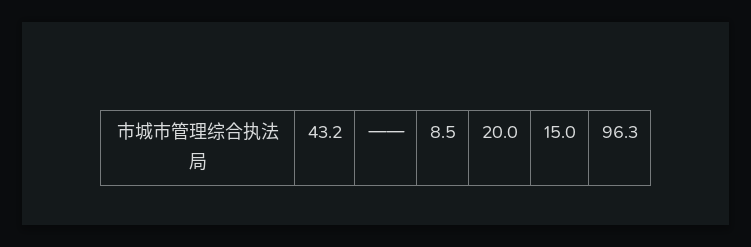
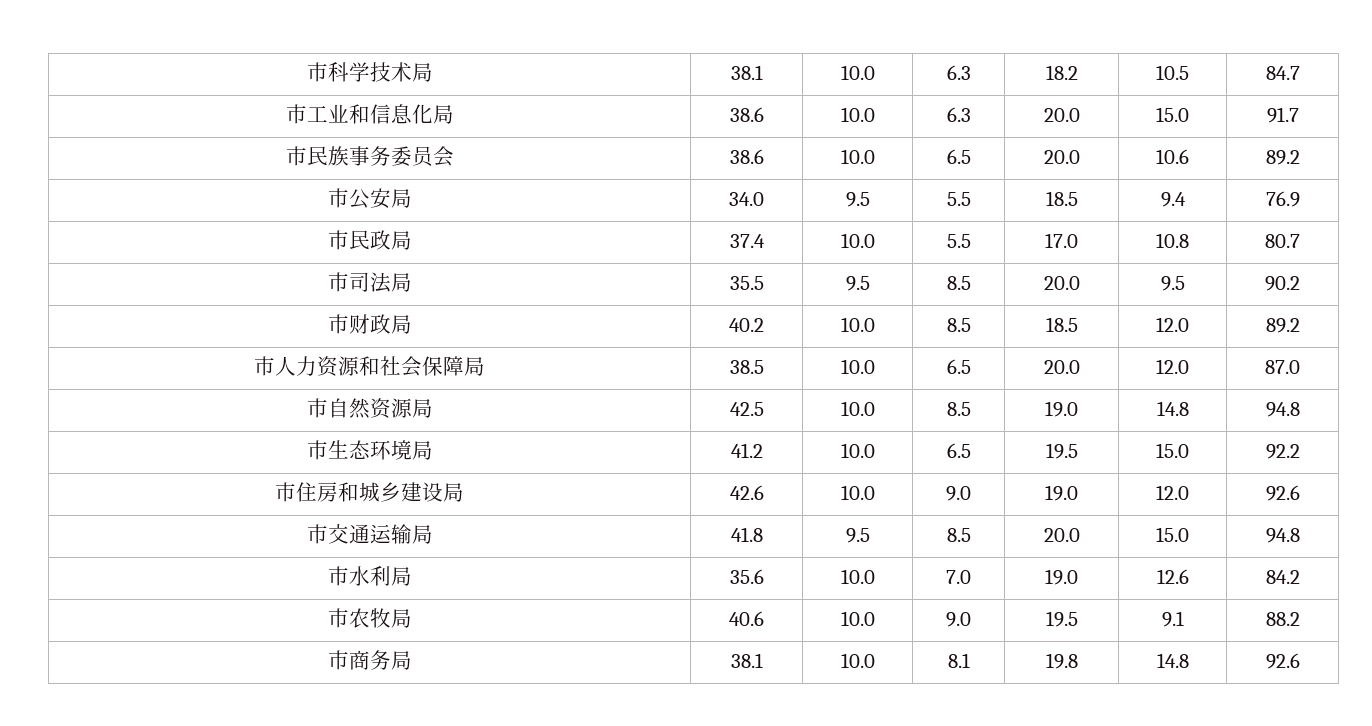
[116,122,279,141] [188,153,207,171] [307,126,342,138] [367,131,405,138] [429,126,456,138] [481,126,518,138] [543,126,576,138] [601,126,638,138] 市城市管理综合执法局 | 43.2 | —— | 8.5 | 20.0 | 15.0 | 96.3 -> [306,62,433,82] [730,65,763,80] [840,65,875,80] [946,65,971,80] [1045,65,1078,80] [1156,65,1189,80] [1265,66,1300,80] [285,104,454,124] [729,107,764,122] [840,107,875,122] [946,107,971,122] [1043,108,1080,122] [1156,107,1189,122] [1266,107,1299,123] [285,146,454,167] [729,149,764,164] [840,149,875,164] [946,149,971,164] [1043,150,1080,164] [1156,149,1189,164] [1265,150,1300,165] [327,188,412,209] [729,192,764,206] [845,192,870,207] [946,192,971,206] [1045,191,1078,206] [1160,192,1186,207] [1265,191,1300,207] [327,230,412,250] [729,234,765,248] [840,233,875,248] [946,234,971,248] [1045,233,1078,248] [1156,233,1189,248] [1265,234,1300,248] [327,272,412,293] [729,276,764,290] [845,276,870,291] [946,276,971,290] [1043,276,1080,290] [1160,276,1185,291] [1265,276,1300,291] [327,314,412,334] [729,318,764,332] [840,317,875,332] [946,318,971,332] [1045,317,1078,332] [1156,317,1189,332] [1265,318,1300,333] [253,356,485,377] [729,360,764,374] [840,359,875,374] [946,359,971,374] [1043,360,1080,374] [1156,359,1189,374] [1265,360,1300,374] [306,398,433,419] [729,402,764,416] [840,401,875,416] [946,402,971,416] [1045,401,1078,417] [1156,401,1189,416] [1265,402,1300,417] [306,440,433,460] [730,443,763,458] [840,443,875,458] [946,443,971,458] [1045,443,1078,459] [1156,443,1189,458] [1265,444,1300,459] [275,482,464,502] [729,485,764,500] [840,485,875,500] [946,486,971,501] [1045,485,1078,501] [1156,485,1189,500] [1265,485,1300,501] [306,524,433,544] [730,527,763,542] [845,528,870,543] [946,528,971,542] [1043,528,1080,542] [1156,527,1189,542] [1265,528,1300,543] [327,566,412,586] [729,569,764,584] [840,569,875,584] [946,570,971,584] [1045,569,1078,585] [1156,569,1189,584] [1265,570,1300,584] [327,608,412,628] [729,611,764,626] [840,611,875,626] [946,612,971,627] [1045,611,1078,627] [1161,611,1184,627] [1265,612,1300,626] [327,650,412,670] [730,653,763,668] [840,653,875,668] [947,653,970,668] [1045,653,1078,669] [1156,653,1189,668] [1265,653,1300,669] 市科学技术局 | 38.1 | 10.0 | 6.3 | 18.2 | 10.5 | 84.7 // 市工业和信息化局 | 38.6 | 10.0 | 6.3 | 20.0 | 15.0 | 91.7 // 市民族事务委员会 | 38.6 | 10.0 | 6.5 | 20.0 | 10.6 | 89.2 // 市公安局 | 34.0 | 9.5 | 5.5 | 18.5 | 9.4 | 76.9 // 市民政局 | 37.4 | 10.0 | 5.5 | 17.0 | 10.8 | 80.7 // 市司法局 | 35.5 | 9.5 | 8.5 | 20.0 | 9.5 | 90.2 // 市财政局 | 40.2 | 10.0 | 8.5 | 18.5 | 12.0 | 89.2 // 市人力资源和社会保障局 | 38.5 | 10.0 | 6.5 | 20.0 | 12.0 | 87.0 // 市自然资源局 | 42.5 | 10.0 | 8.5 | 19.0 | 14.8 | 94.8 // 市生态环境局 | 41.2 | 10.0 | 6.5 | 19.5 | 15.0 | 92.2 // 市住房和城乡建设局 | 42.6 | 10.0 | 9.0 | 19.0 | 12.0 | 92.6 // 市交通运输局 | 41.8 | 9.5 | 8.5 | 20.0 | 15.0 | 94.8 // 市水利局 | 35.6 | 10.0 | 7.0 | 19.0 | 12.6 | 84.2 // 市农牧局 | 40.6 | 10.0 | 9.0 | 19.5 | 9.1 | 88.2 // 市商务局 | 38.1 | 10.0 | 8.1 | 19.8 | 14.8 | 92.6

